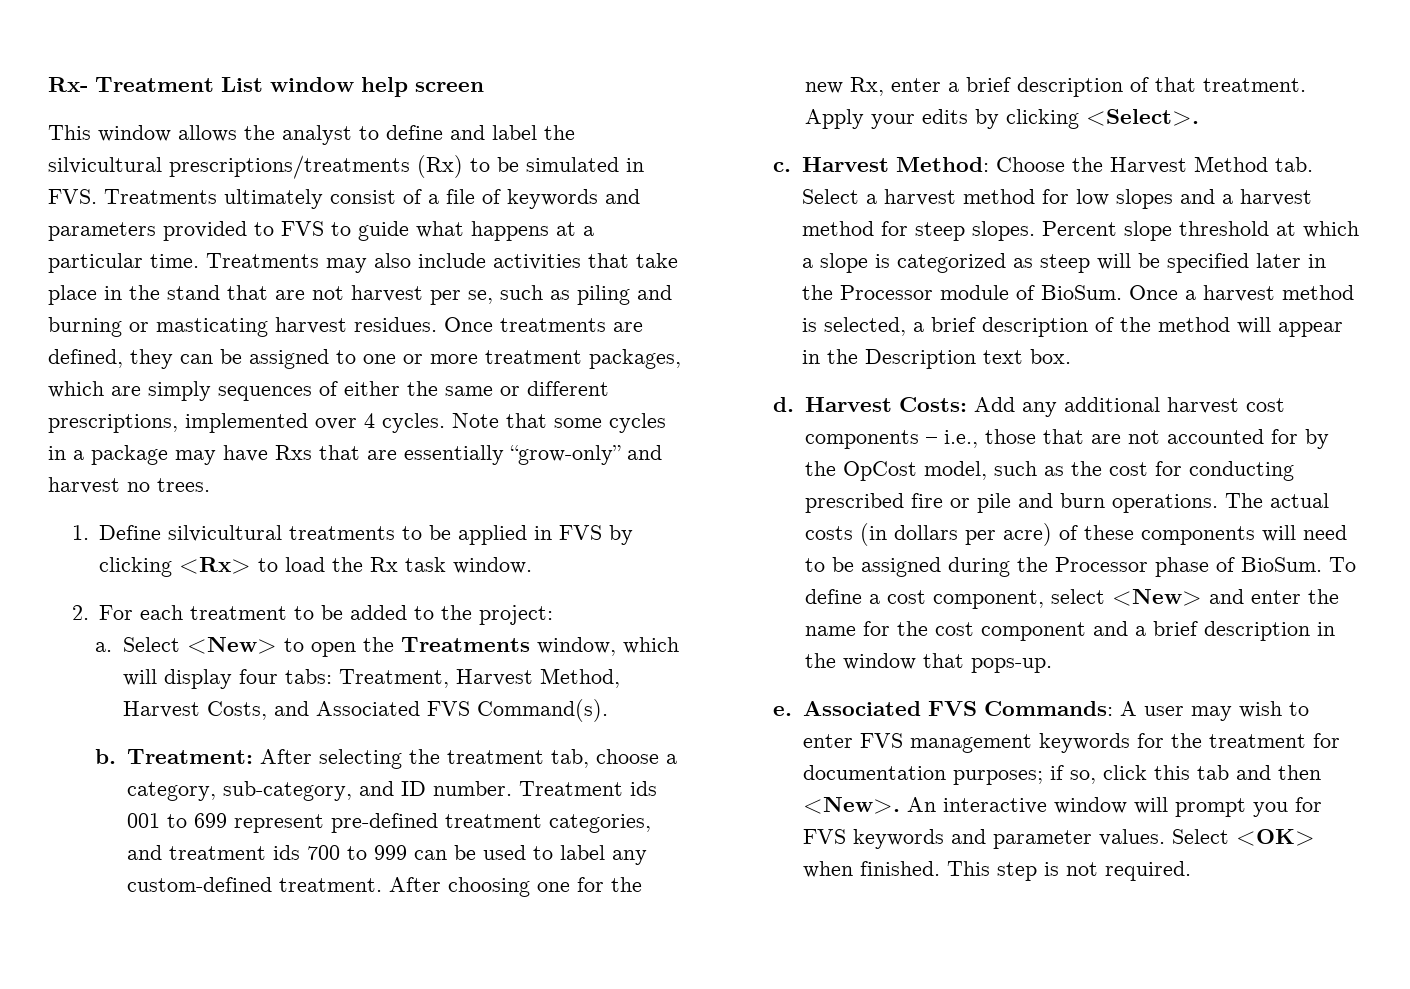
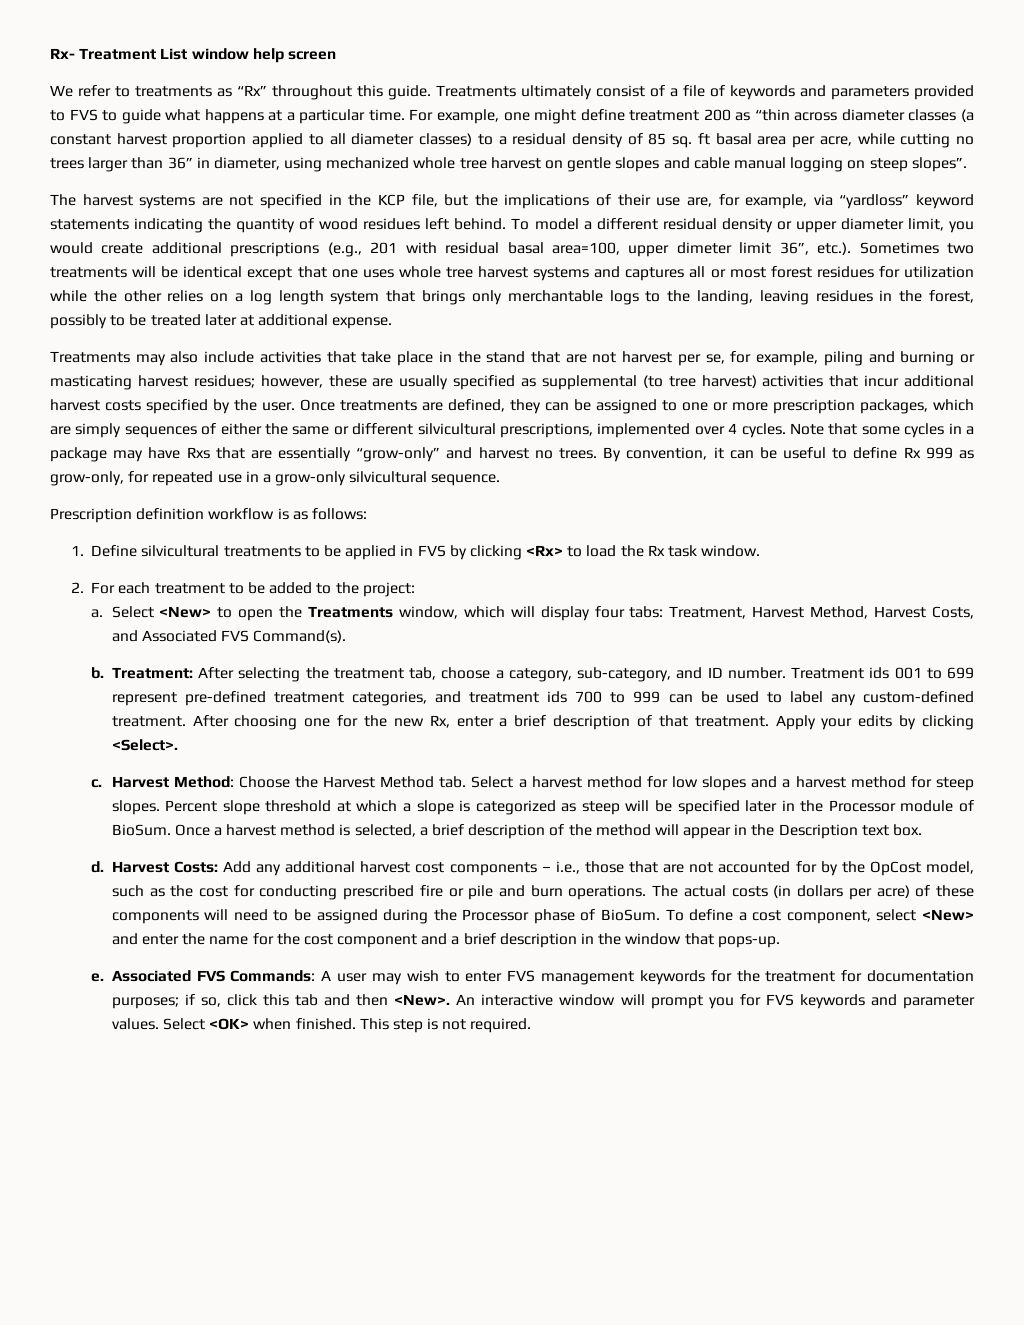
[48,125,575,145] [48,155,644,179] [48,189,97,204] This window allows the analyst to define and label the silvicultural prescriptions/treatments (Rx) to be simulated in FVS. -> [50,85,431,100] We refer to treatments as “Rx” throughout this guide.
(199, 261) none -> [409,109,974,124] [50,133,975,148] [50,157,967,172] [50,194,974,209] [50,218,975,233] [50,242,974,257] [50,266,975,281] [50,290,975,305] [50,314,393,329] For example, one might define treatment 200 as “thin across diameter classes (a constant harvest proportion applied to all diameter classes) to a residual density of 85 sq. ft basal area per acre, while cutting no trees larger than 36” in diameter, using mechanized whole tree harvest on gentle slopes and cable manual logging on steep slopes”. // The harvest systems are not specified in the KCP file, but the implications of their use are, for example, via “yardloss” keyword statements indicating the quantity of wood residues left behind. To model a different residual density or upper diameter limit, you would create additional prescriptions (e.g., 201 with residual basal area=100, upper dimeter limit 36”, etc.). Sometimes two treatments will be identical except that one uses whole tree harvest systems and captures all or most forest residues for utilization while the other relies on a log length system that brings only merchantable logs to the landing, leaving residues in the forest, possibly to be treated later at additional expense. //
[500,285,570,300] such as -> [730,351,819,366] for example,
[354,317,437,332] residues. -> [193,375,974,390] [50,399,295,414] residues; however, these are usually specified as supplemental (to tree harvest) activities that incur additional harvest costs specified by the user.
[485,350,582,364] treatment -> [773,399,855,414] prescription
(609, 388) none -> [417,423,496,435] silvicultural
(210, 485) none -> [603,447,974,462] [50,471,501,486] [50,508,367,523] By convention, it can be useful to define Rx 999 as grow-only, for repeated use in a grow-only silvicultural sequence. // Prescription definition workflow is as follows:

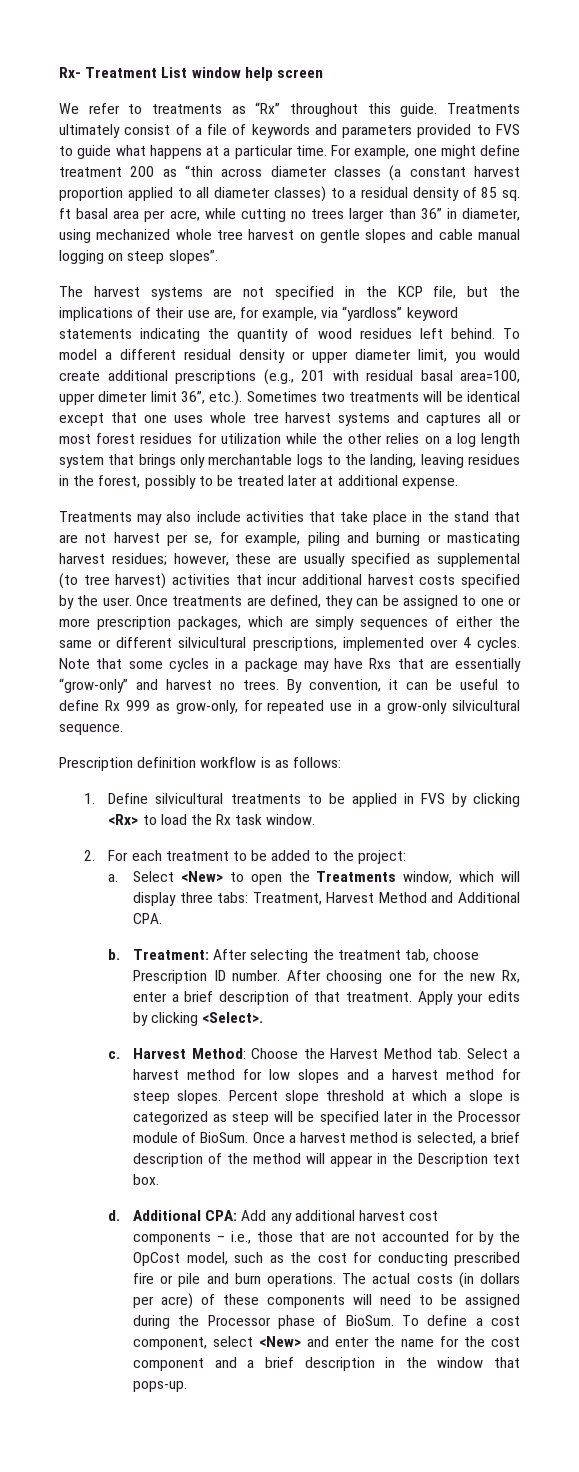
[594,606,625,618] four -> [179,892,213,903] three
[810,606,975,619] [111,630,347,643] Method, Harvest Costs, and Associated FVS Command(s). -> [378,892,520,903] [133,913,163,924] Method and Additional CPA.
[495,667,974,682] [111,691,975,706] [111,716,186,727] a category, sub-category, and ID number. Treatment ids 001 to 699 represent pre-defined treatment categories, and treatment ids 700 to 999 can be used to label any custom-defined treatment. -> [133,970,281,984] Prescription ID number.
[111,861,218,873] Harvest Costs: -> [133,1210,238,1221] Additional CPA:
[91,970,975,985] [111,994,976,1009] [111,1018,532,1033] // e. Associated FVS Commands: A user may wish to enter FVS management keywords for the treatment for documentation purposes; if so, click this tab and then <New>. An interactive window will prompt you for FVS keywords and parameter values. Select <OK> when finished. This step is not required. -> (188, 1386) none

